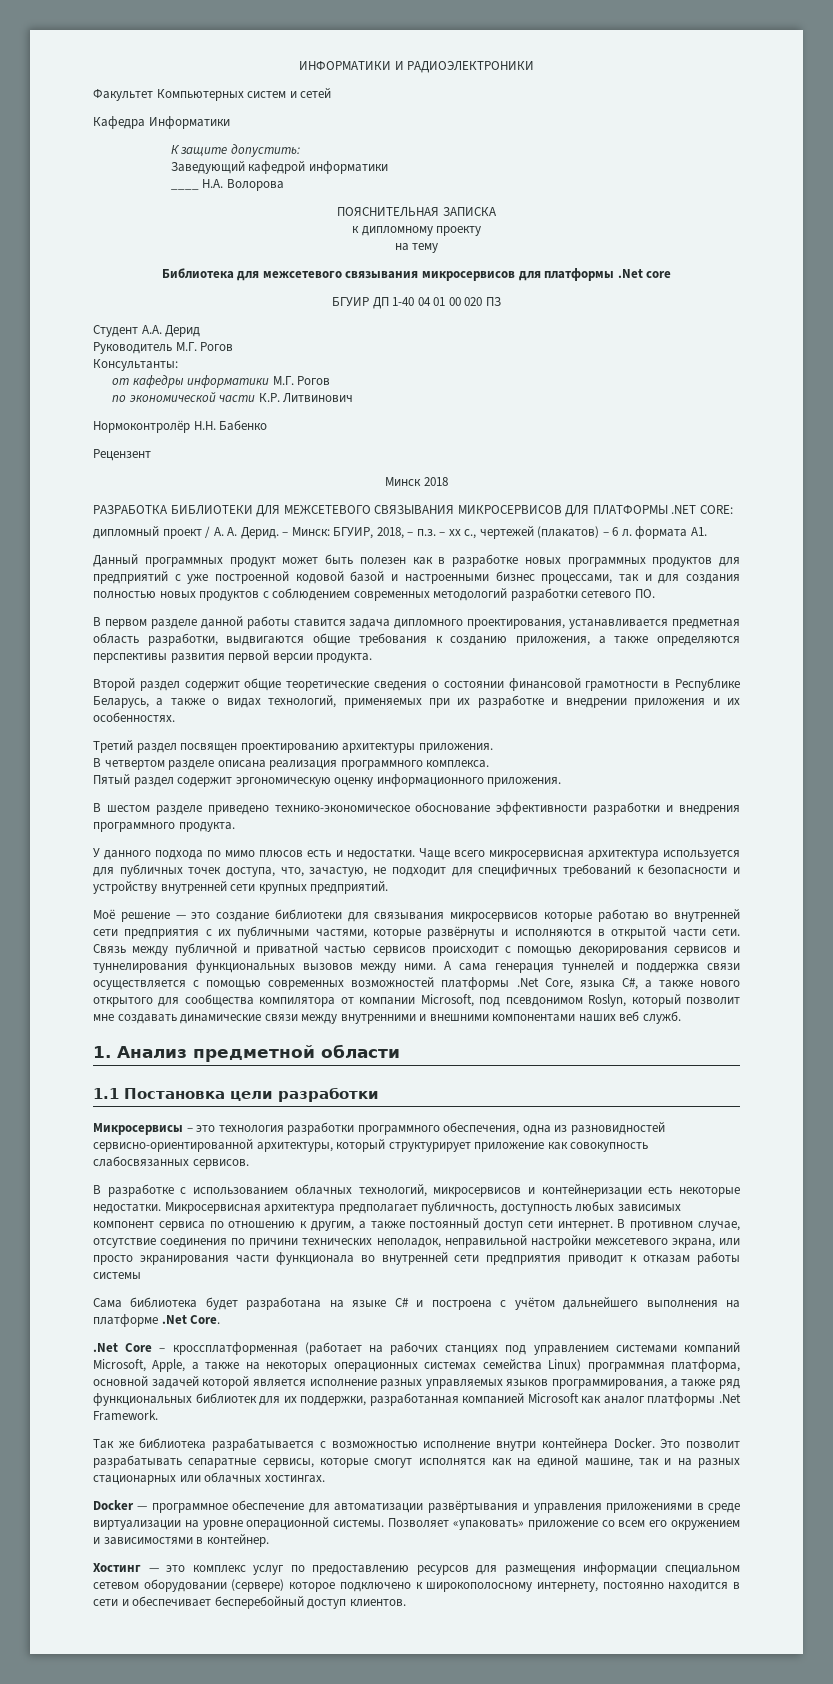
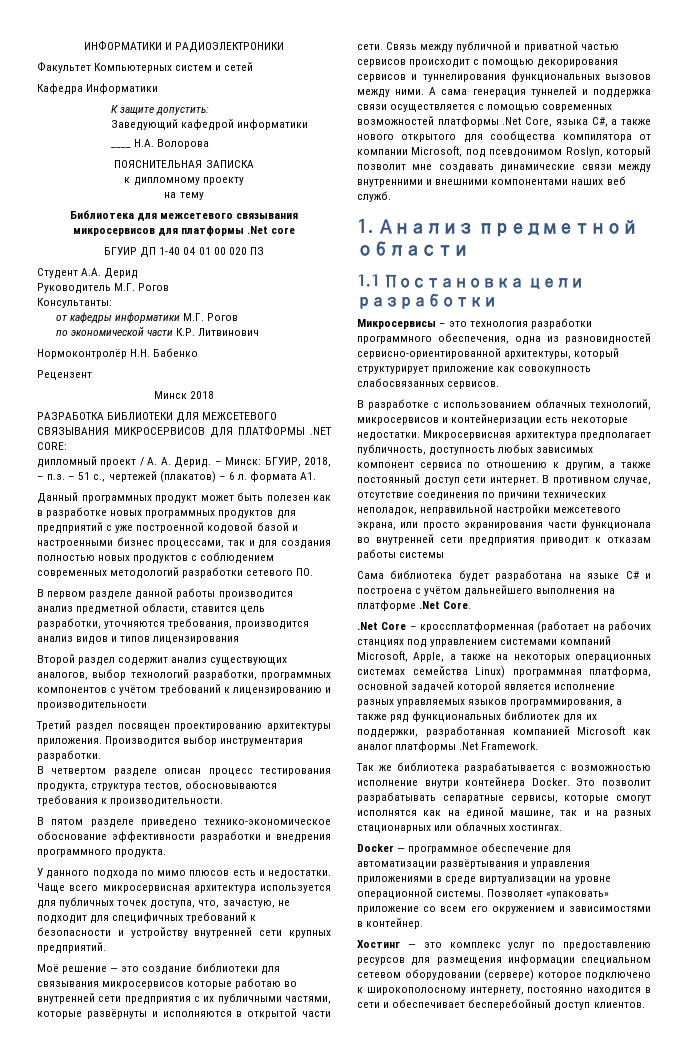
[448,529,461,536] хх -> [78,472,91,480] 51
[293,619,740,629] [93,633,740,646] [93,650,373,663] [93,678,740,691] [93,695,741,708] [93,712,175,722] ставится задача дипломного проектирования, устанавливается предметная область разработки, выдвигаются общие требования к созданию приложения, а также определяются перспективы развития первой версии продукта. // Второй раздел содержит общие теоретические сведения о состоянии финансовой грамотности в Республике Беларусь, а также о видах технологий, применяемых при их разработке и внедрении приложения и их особенностях. -> [218,591,293,600] [37,603,266,615] [37,618,310,630] [37,636,240,645] [37,654,288,666] [37,669,331,680] [37,684,331,695] [37,702,147,711] производится анализ предметной области, ставится цель разработки, уточняются требования, производится анализ видов и типов лицензирования // Второй раздел содержит анализ существующих аналогов, выбор технологий разработки, программных компонентов с учётом требований к лицензированию и производительности
(493, 748) none -> [105,735,304,747] [37,750,101,761] Производится выбор инструментария разработки.
[217,760,490,770] [93,774,562,787] [93,803,150,812] описана реализация программного комплекса. // Пятый раздел содержит эргономическую оценку информационного приложения. // В шестом -> [164,768,331,776] [37,780,278,792] [37,795,224,807] [37,817,84,825] описан процесс тестирования продукта, структура тестов, обосновываются требования к производительности. // В пятом

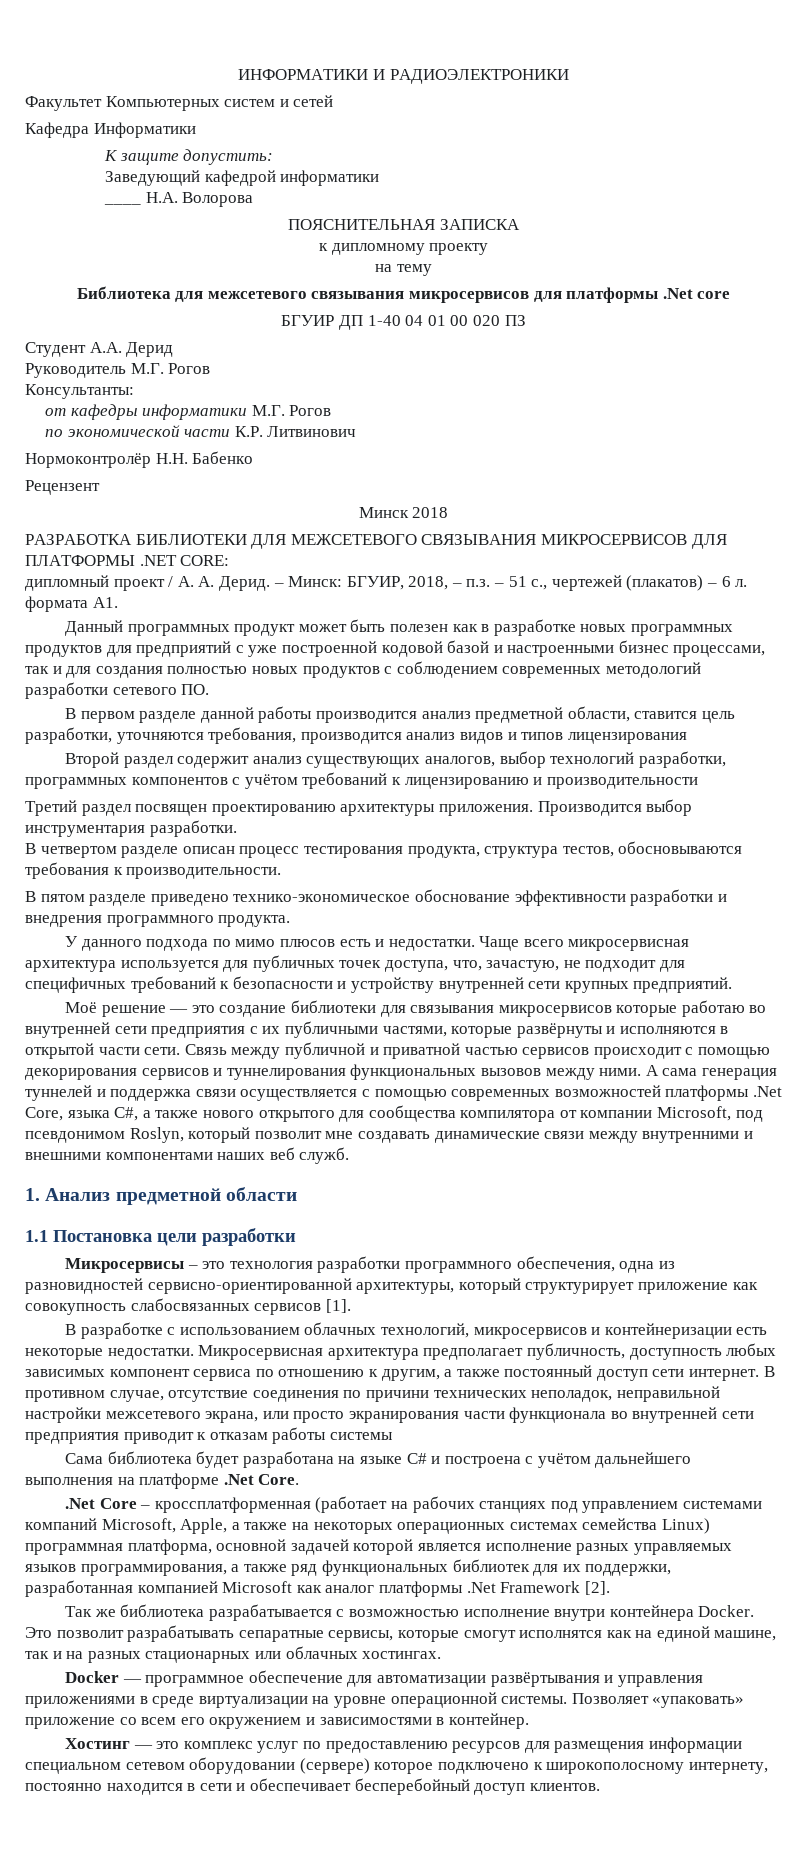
[447,381,500,389] сервисов. -> [254,1299,351,1315] сервисов [1].
[481,742,539,750] Framework. -> [500,1581,610,1595] Framework [2].

